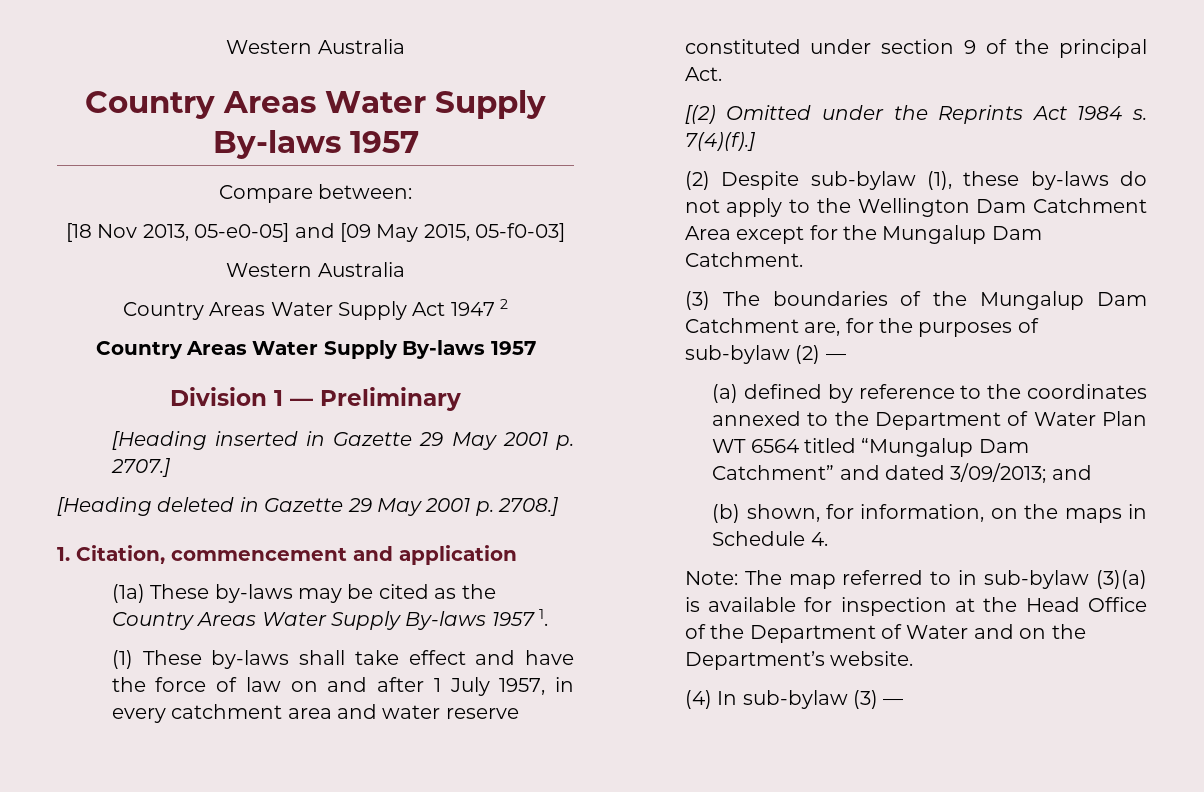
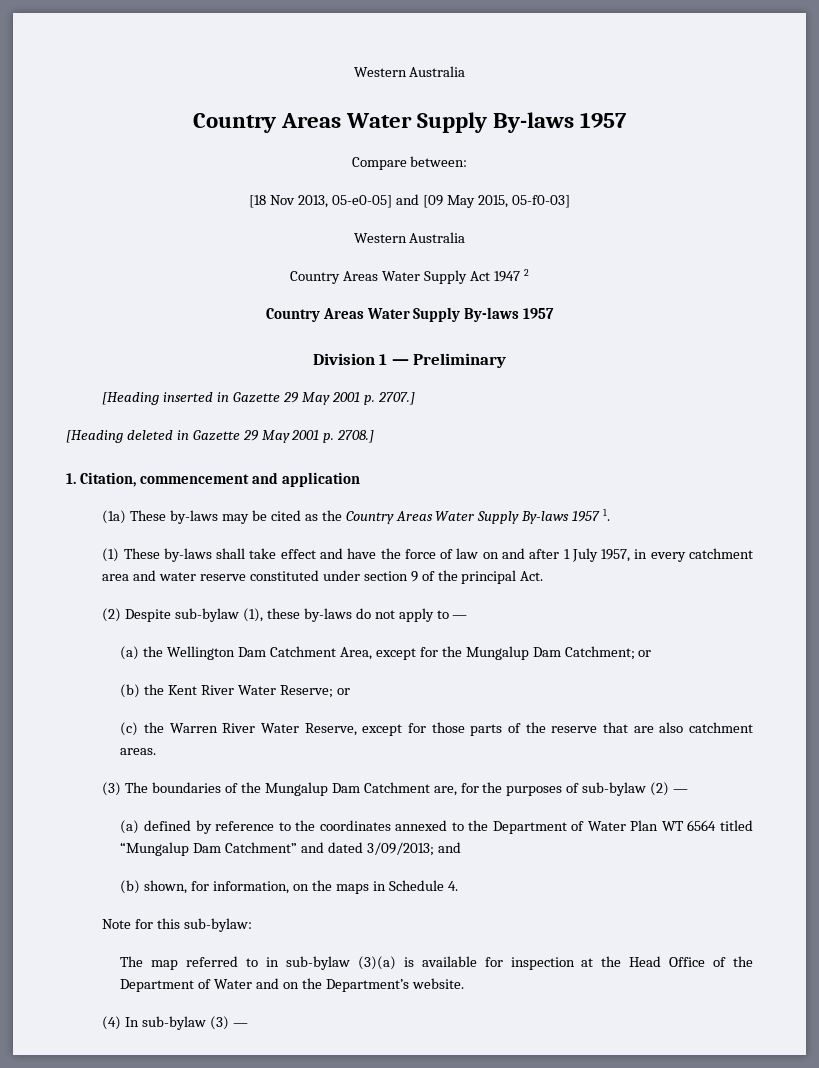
[684,105,1147,124] [684,132,756,151] // [(2) Omitted under the Reprints Act 1984 s. 7(4)(f).] -> (544, 576) none
(811, 206) none -> [452,615,468,619] [120,646,140,660] — // (a)
[684,226,731,240] Area -> [340,647,373,660] Area,
[684,252,803,267] Catchment. -> [564,646,652,660] [120,684,350,698] [120,722,753,736] [120,748,157,755] Catchment; or // (b) the Kent River Water Reserve; or // (c) the Warren River Water Reserve, except for those parts of the reserve that are also catchment areas.
[684,571,738,585] Note: -> [102,918,253,932] Note for this sub-bylaw: //

